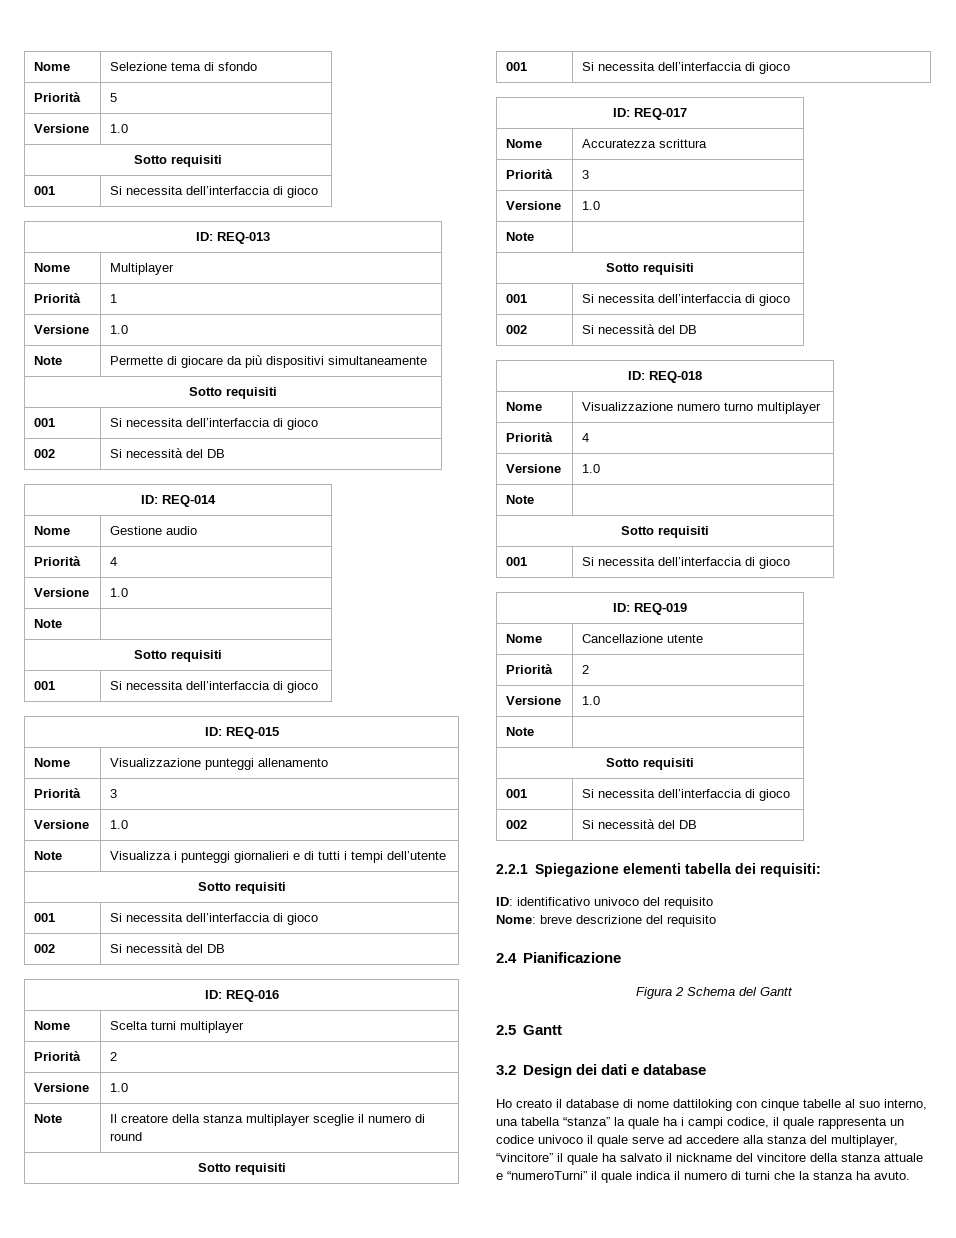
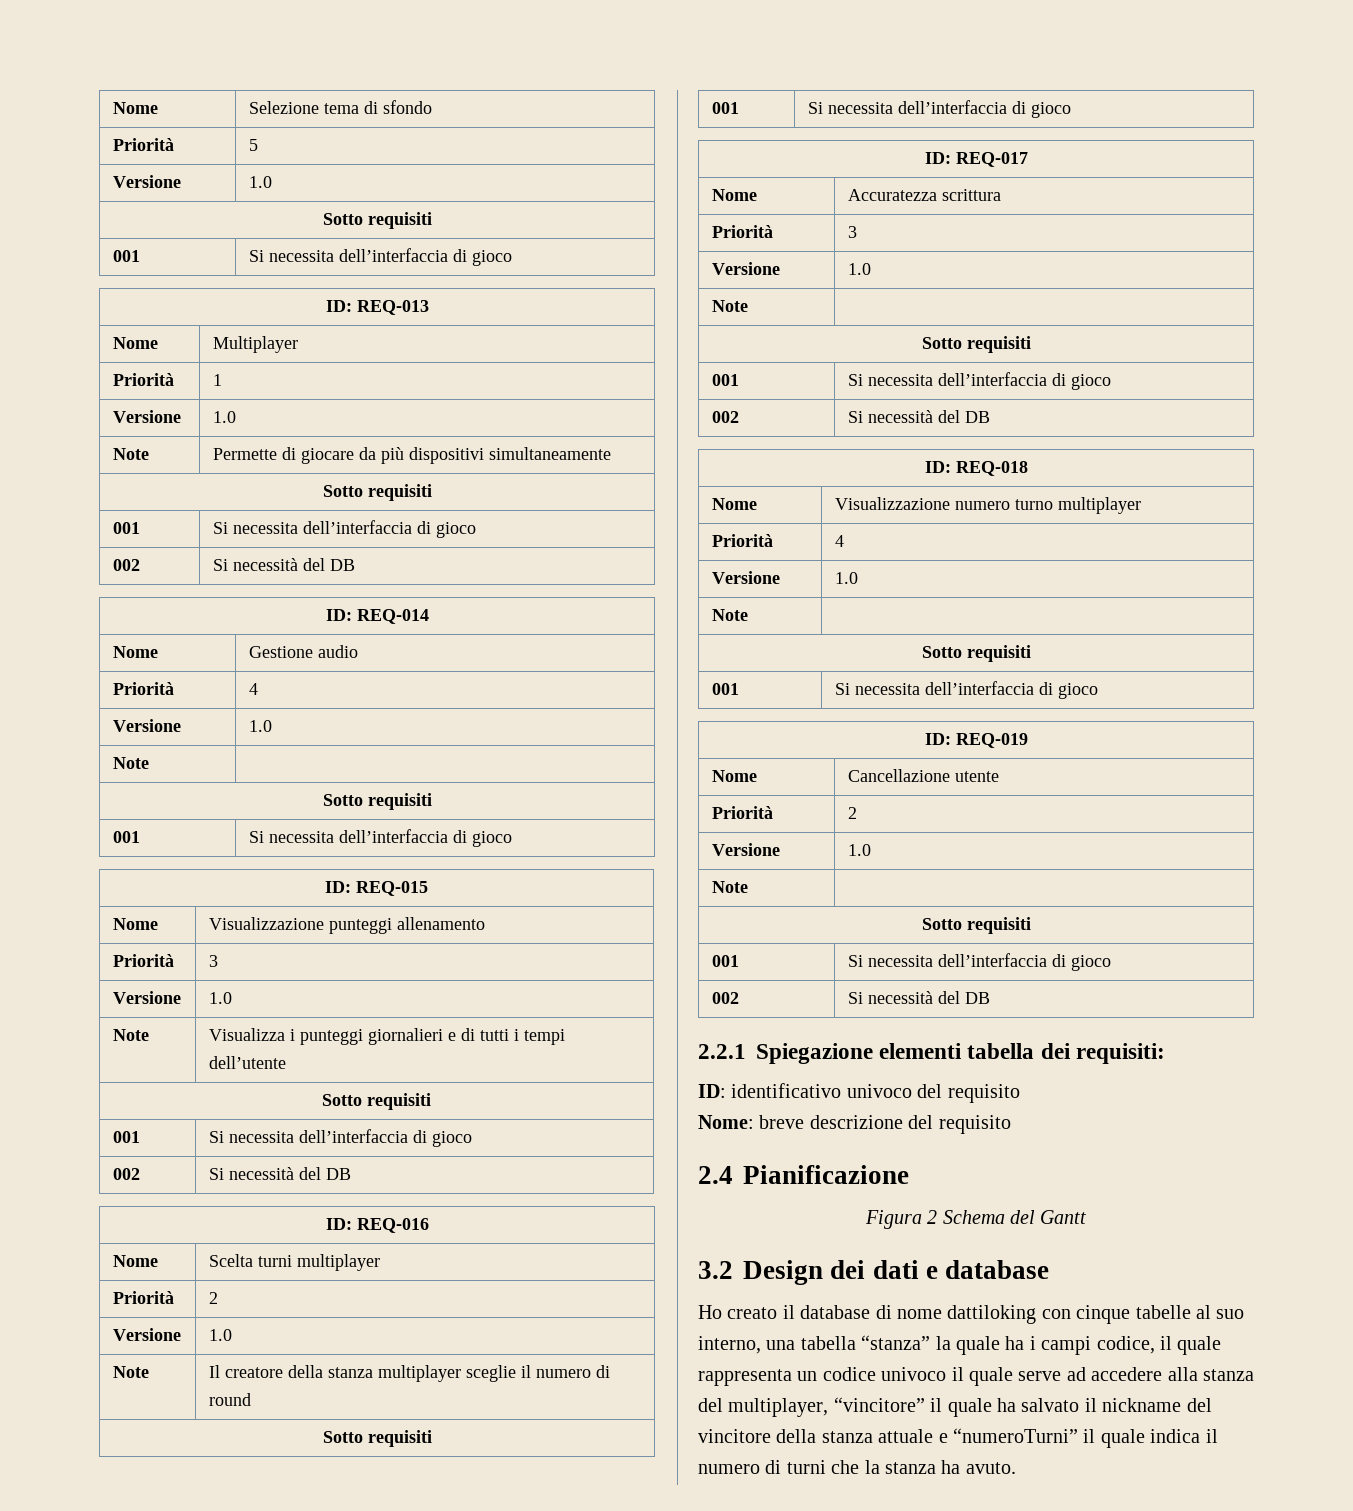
[496,1025,562,1035] // 2.5 Gantt -> (1087, 1217) none

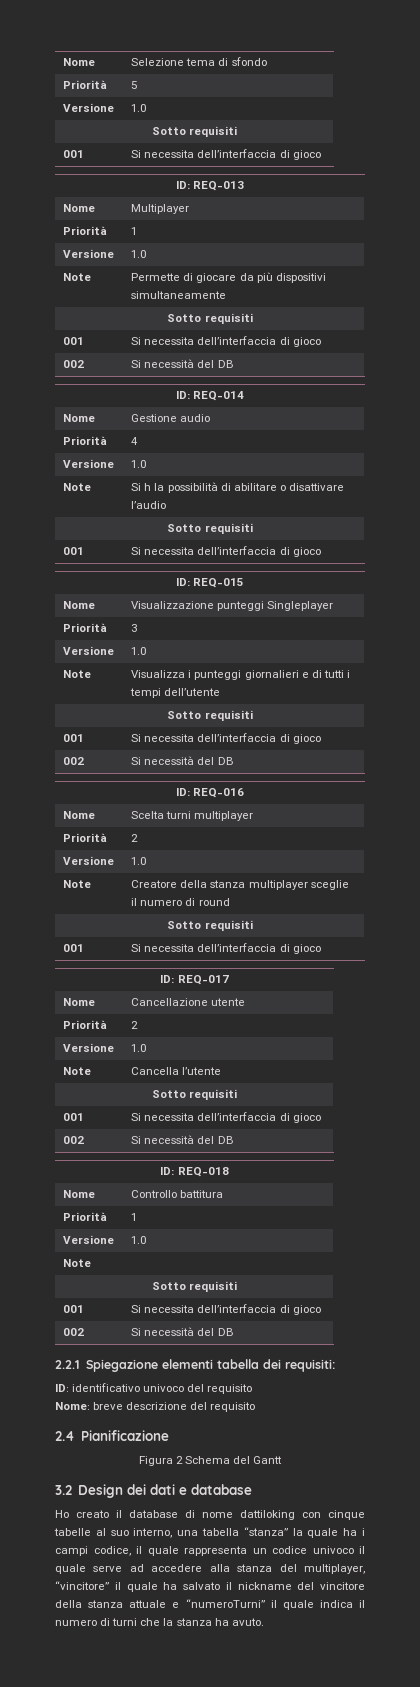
(149, 763) none -> [131,482,344,493] [131,501,167,509] Si h la possibilità di abilitare o disattivare l’audio
[396,917,485,930] allenamento -> [267,601,334,611] Singleplayer
[208,1365,283,1378] Il creatore -> [131,880,178,888] Creatore
[847,189,1001,201] [711,225,773,238] [847,226,857,238] [711,262,780,275] [847,263,871,275] [711,300,748,312] Accuratezza scrittura // Priorità | 3 // Versione | 1.0 // Note | -> [131,998,246,1006] [63,1020,108,1029] [131,1021,139,1029] [63,1043,115,1052] [131,1044,147,1052] [63,1067,92,1075] [131,1067,222,1075] Cancellazione utente // Priorità | 2 // Versione | 1.0 // Note | Cancella l’utente
[834,497,1141,514] [711,534,773,547] [834,535,844,547] [711,571,780,584] [834,572,858,584] [711,609,748,621] [921,645,1031,662] [711,683,739,695] [834,681,1098,699] [924,733,1028,748] [711,770,757,782] [847,769,999,782] [711,806,773,819] [847,807,857,819] Visualizzazione numero turno multiplayer // Priorità | 4 // Versione | 1.0 // Note | // Sotto requisiti // 001 | Si necessita dell’interfaccia di gioco // ID: REQ-019 // Nome | Cancellazione utente // Priorità | 2 -> [131,1190,224,1198] [63,1212,108,1221] [131,1213,138,1221] Controllo battitura // Priorità | 1

